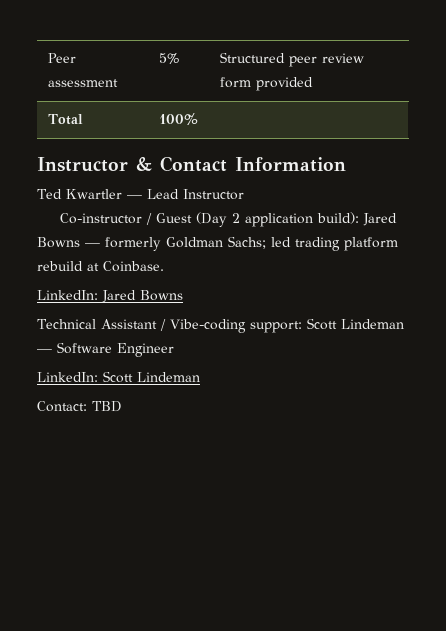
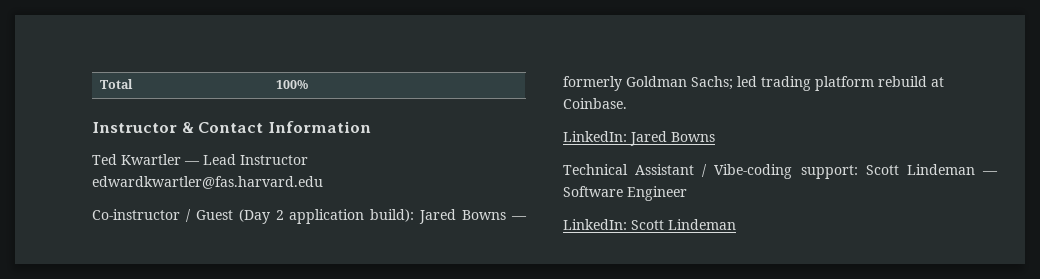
[47,53,76,63] [47,79,118,87] [158,53,180,64] [219,52,364,67] [219,77,313,91] Peer assessment | 5% | Structured peer review form provided // -> (99, 84) none
(244, 194) none -> [92,176,323,189] edwardkwartler@fas.harvard.edu
[37,401,122,412] // Contact: TBD -> (736, 224) none

